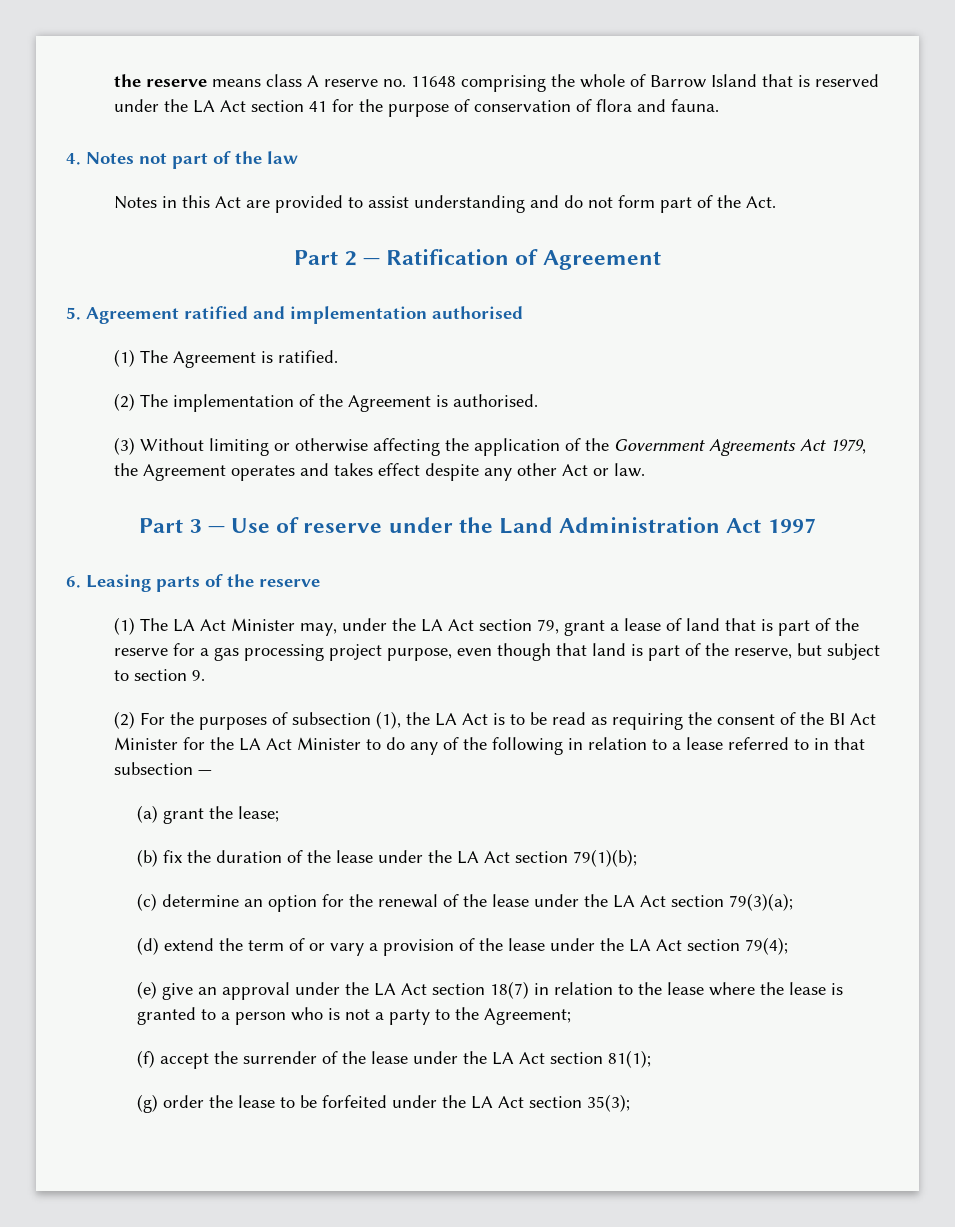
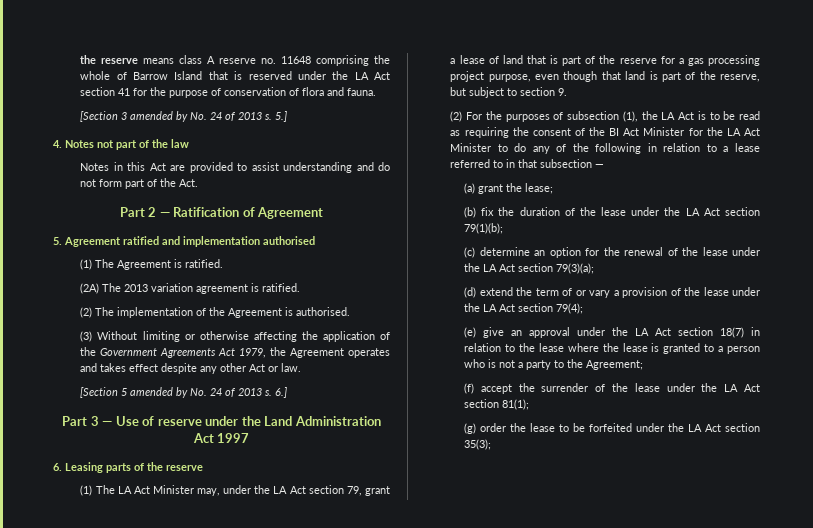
(719, 105) none -> [80,111,288,122] // [Section 3 amended by No. 24 of 2013 s. 5.]
(338, 356) none -> [80,283,301,294] // (2A) The 2013 variation agreement is ratified.
(645, 470) none -> [80,387,288,398] // [Section 5 amended by No. 24 of 2013 s. 6.]

